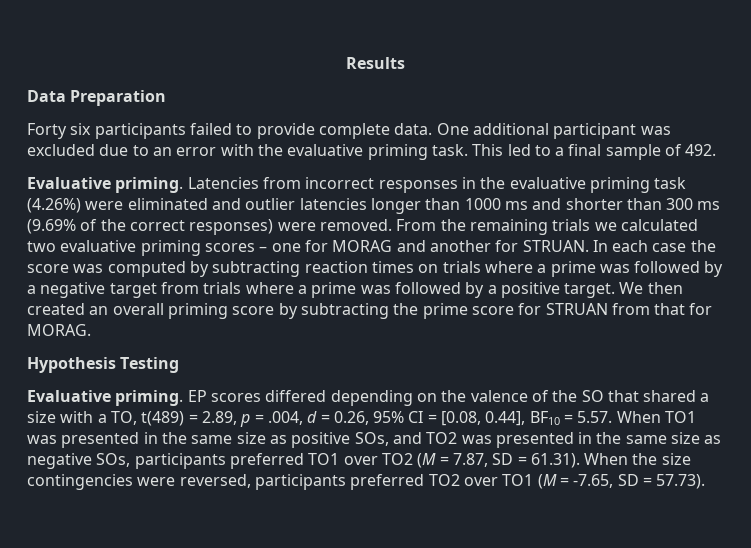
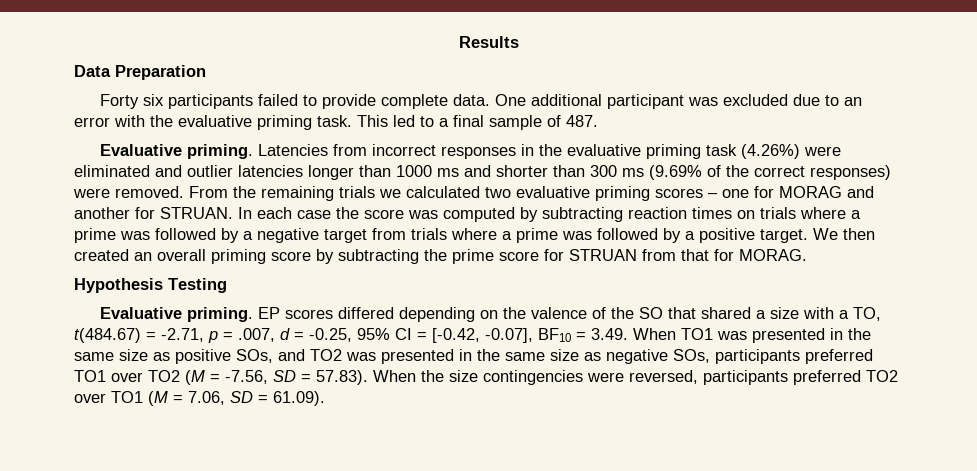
[685,144,717,156] 492. -> [566,115,598,127] 487.
[141,411,237,426] t(489) = 2.89, -> [74,328,204,343] t(484.67) = -2.71,
[267,411,303,425] .004, -> [238,328,275,342] .007,
[333,411,369,425] 0.26, -> [309,328,352,342] -0.25,
[441,411,526,426] [0.08, 0.44], -> [432,328,533,343] [-0.42, -0.07],
[577,411,613,423] 5.57. -> [591,328,628,340] 3.49.
[452,453,580,468] 7.87, SD = 61.31). -> [225,370,368,385] -7.56, SD = 57.83).
[573,474,706,489] -7.65, SD = 57.73). -> [188,391,325,406] 7.06, SD = 61.09).

